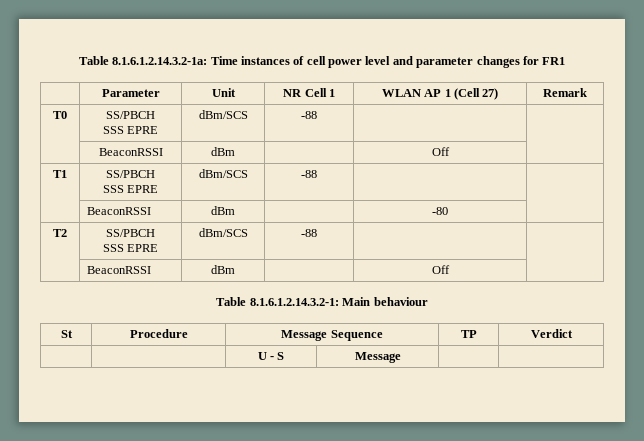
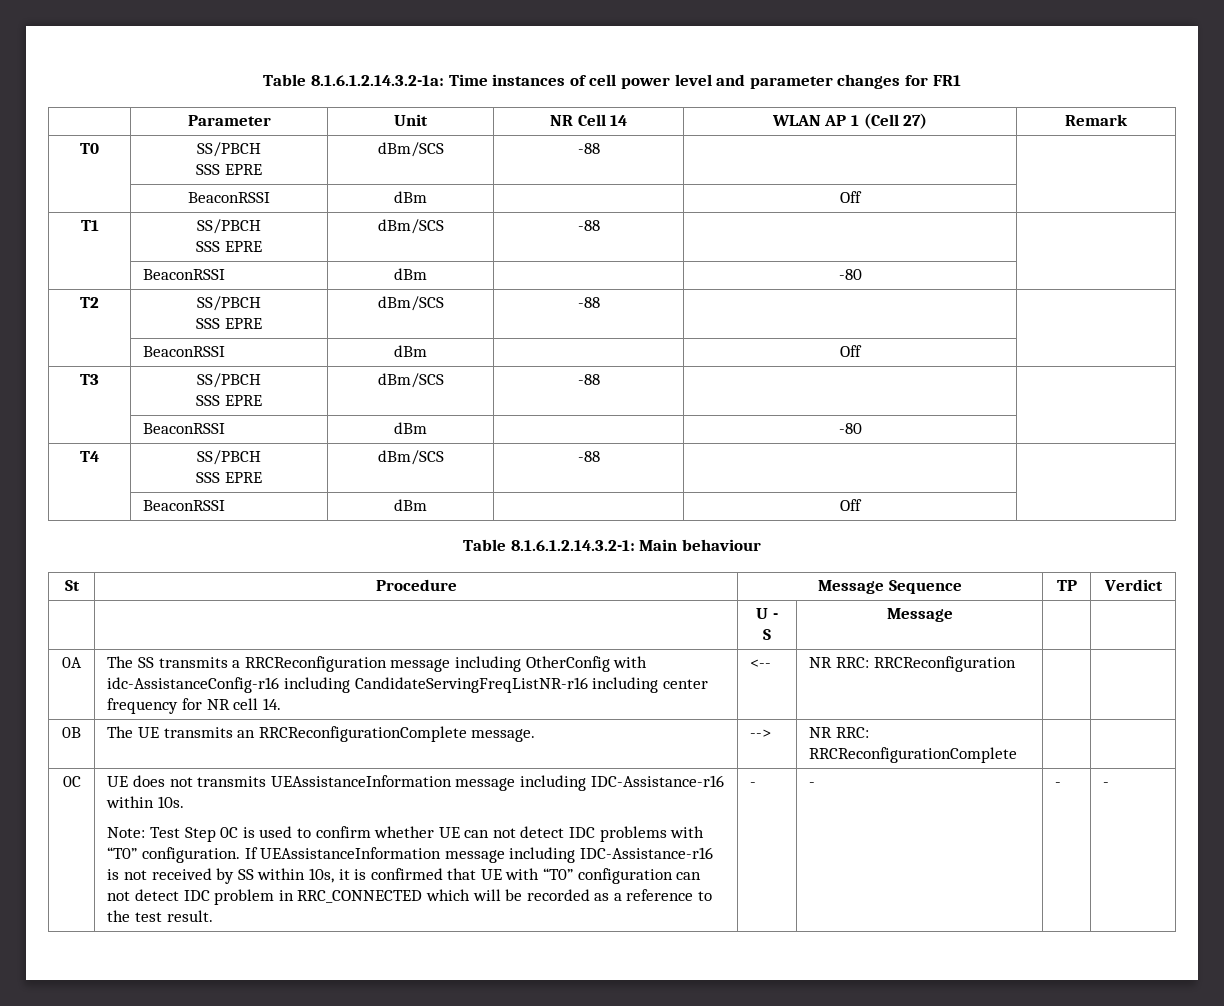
[328,89,335,97] 1 -> [610,115,628,126] 14
(450, 269) none -> [80,374,99,385] [197,373,261,388] [196,395,262,406] [377,373,444,388] [577,374,600,385] [143,423,226,434] [394,422,427,434] [838,423,862,434] [80,451,99,462] [197,450,261,465] [196,472,262,483] [377,450,444,465] [577,451,600,462] [143,500,226,511] [394,499,427,511] [840,499,862,511] // T3 | SS/PBCH // SSS EPRE | dBm/SCS | -88 | | // | BeaconRSSI | dBm | | -80 | // T4 | SS/PBCH // SSS EPRE | dBm/SCS | -88 | | // | BeaconRSSI | dBm | | Off |
(401, 357) none -> [62,657,82,668] [107,656,648,672] [107,677,708,693] [107,698,281,714] [750,659,772,668] [809,656,1016,672] [62,727,81,738] [107,726,536,742] [750,729,772,738] [809,727,869,738] [809,747,1018,763] [62,776,81,787] [107,775,724,791] [106,796,184,808] [107,826,705,842] [107,847,713,863] [107,868,702,884] [107,889,713,905] [107,910,213,922] [750,782,757,787] [809,782,816,787] [1055,782,1062,787] [1103,782,1110,787] // 0A | The SS transmits a RRCReconfiguration message including OtherConfig with idc-AssistanceConfig-r16 including CandidateServingFreqListNR-r16 including center frequency for NR cell 14. | <-- | NR RRC: RRCReconfiguration | | // 0B | The UE transmits an RRCReconfigurationComplete message. | --> | NR RRC: RRCReconfigurationComplete | | // 0C | UE does not transmits UEAssistanceInformation message including IDC-Assistance-r16 within 10s. // Note: Test Step 0C is used to confirm whether UE can not detect IDC problems with “T0” configuration. If UEAssistanceInformation message including IDC-Assistance-r16 is not received by SS within 10s, it is confirmed that UE with “T0” configuration can not detect IDC problem in RRC_CONNECTED which will be recorded as a reference to the test result. | - | - | - | -

